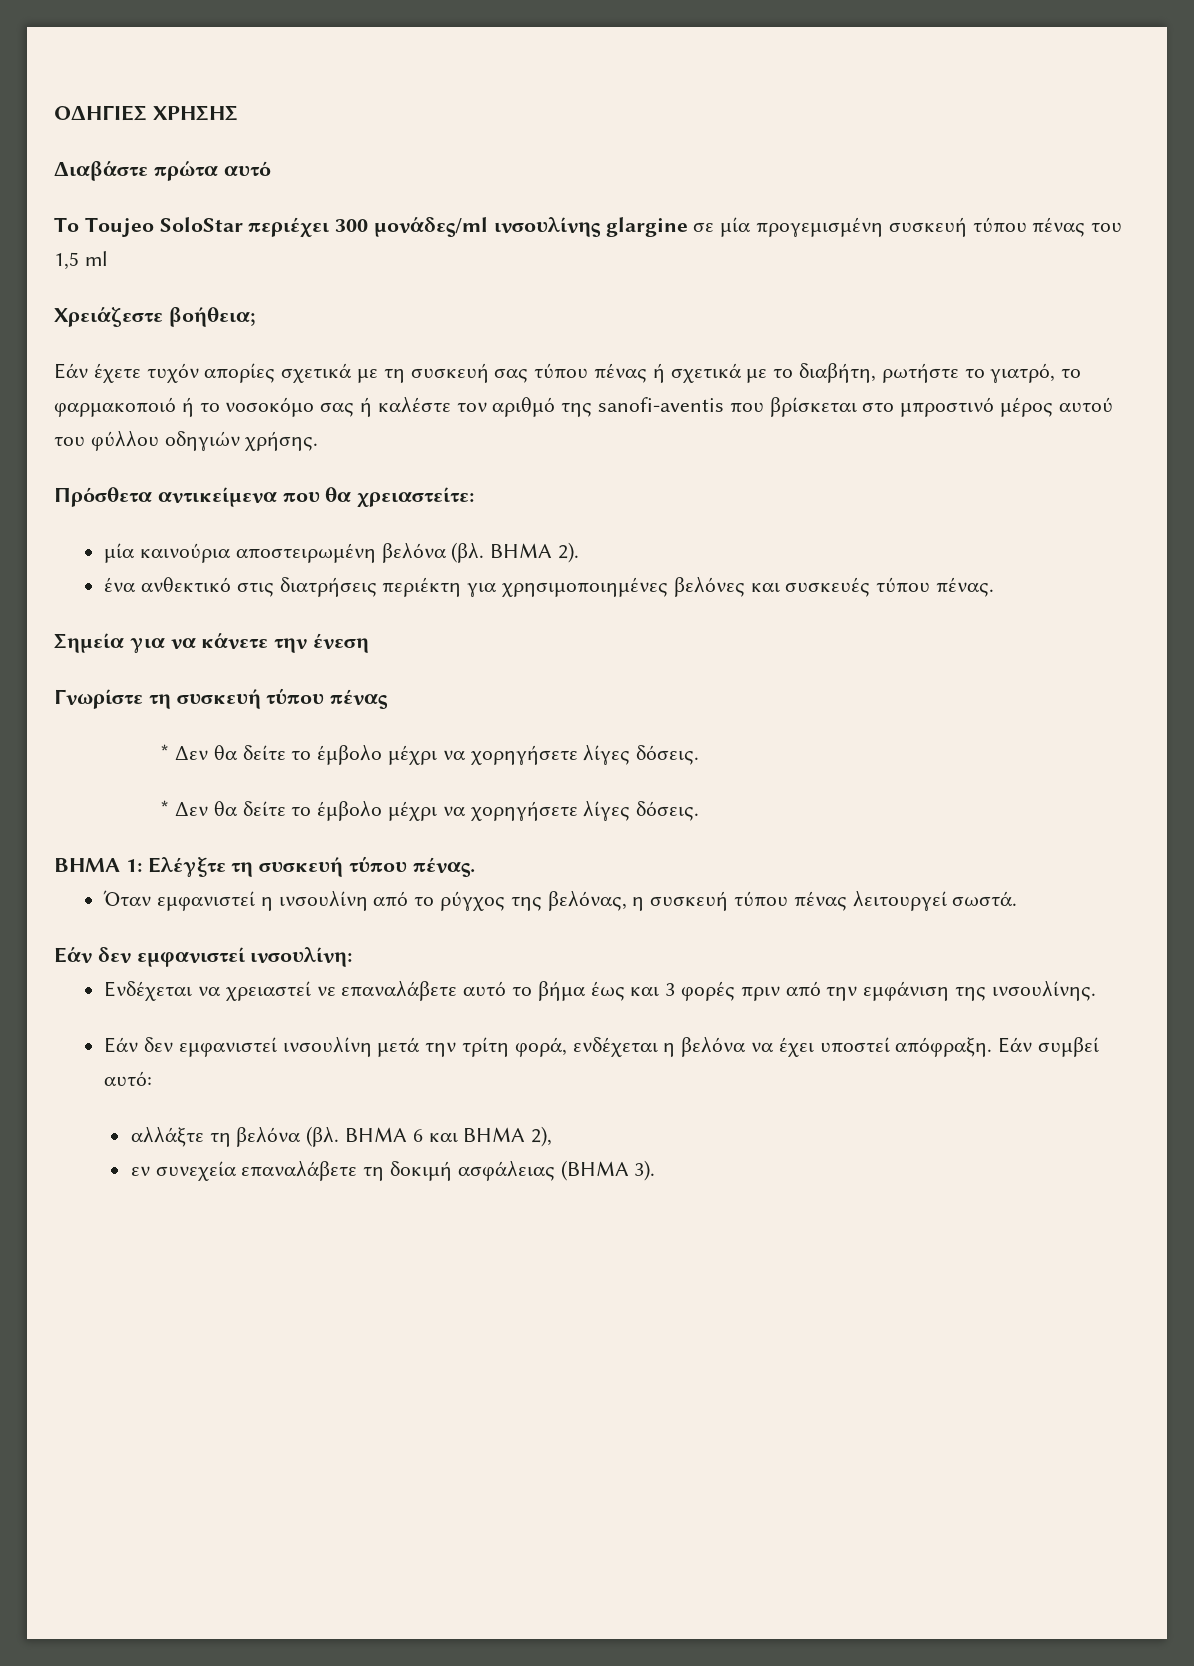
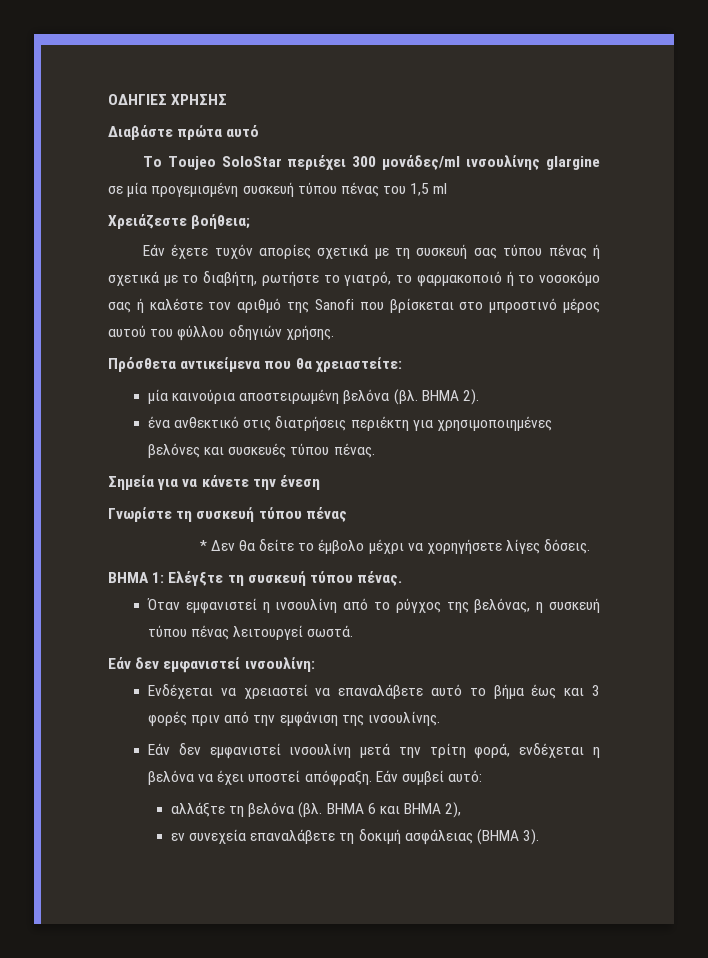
[598,397,725,412] sanofi-aventis -> [314,299,354,310] Sanofi
[160,800,700,821] // * Δεν θα δείτε το έμβολο μέχρι να χορηγήσετε λίγες δόσεις. -> (591, 546) none
[316,986,336,996] νε -> [315,688,331,696] να

